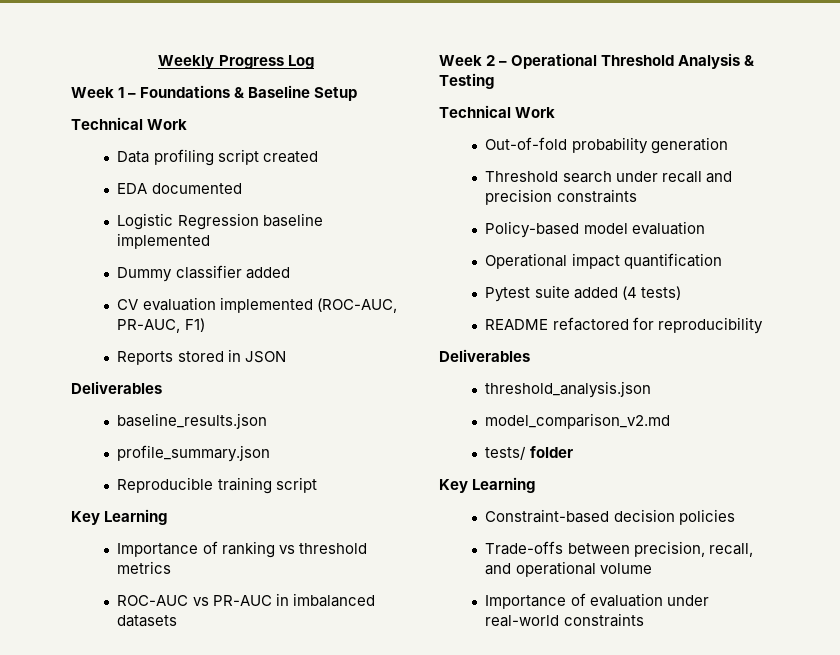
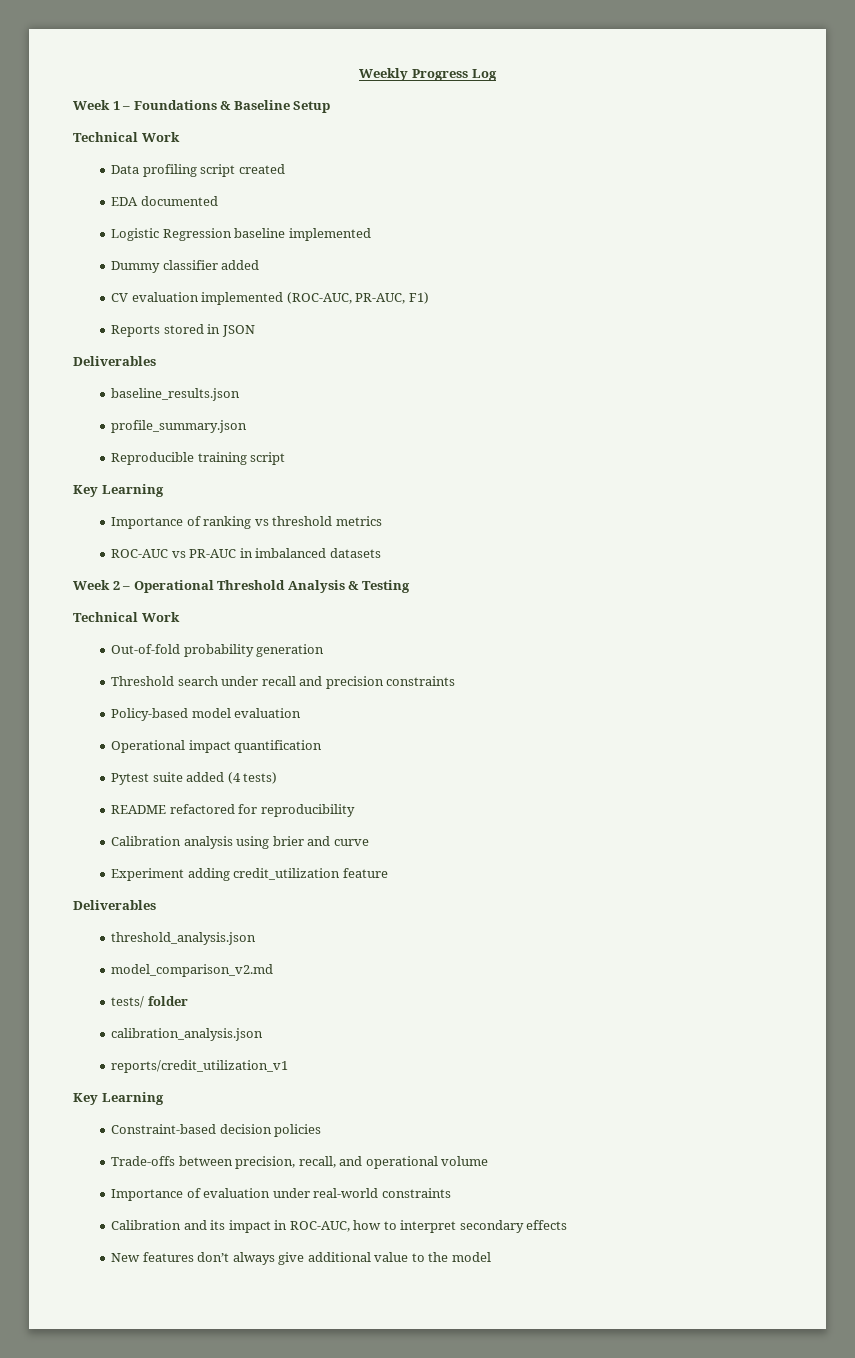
(763, 325) none -> [111,836,369,849] [111,868,388,881] // Calibration analysis using brier and curve // Experiment adding credit_utilization feature
(573, 452) none -> [111,1028,264,1041] [111,1060,289,1073] // calibration_analysis.json // reports/credit_utilization_v1
(644, 620) none -> [111,1220,568,1233] [111,1252,491,1265] // Calibration and its impact in ROC-AUC, how to interpret secondary effects // New features don’t always give additional value to the model

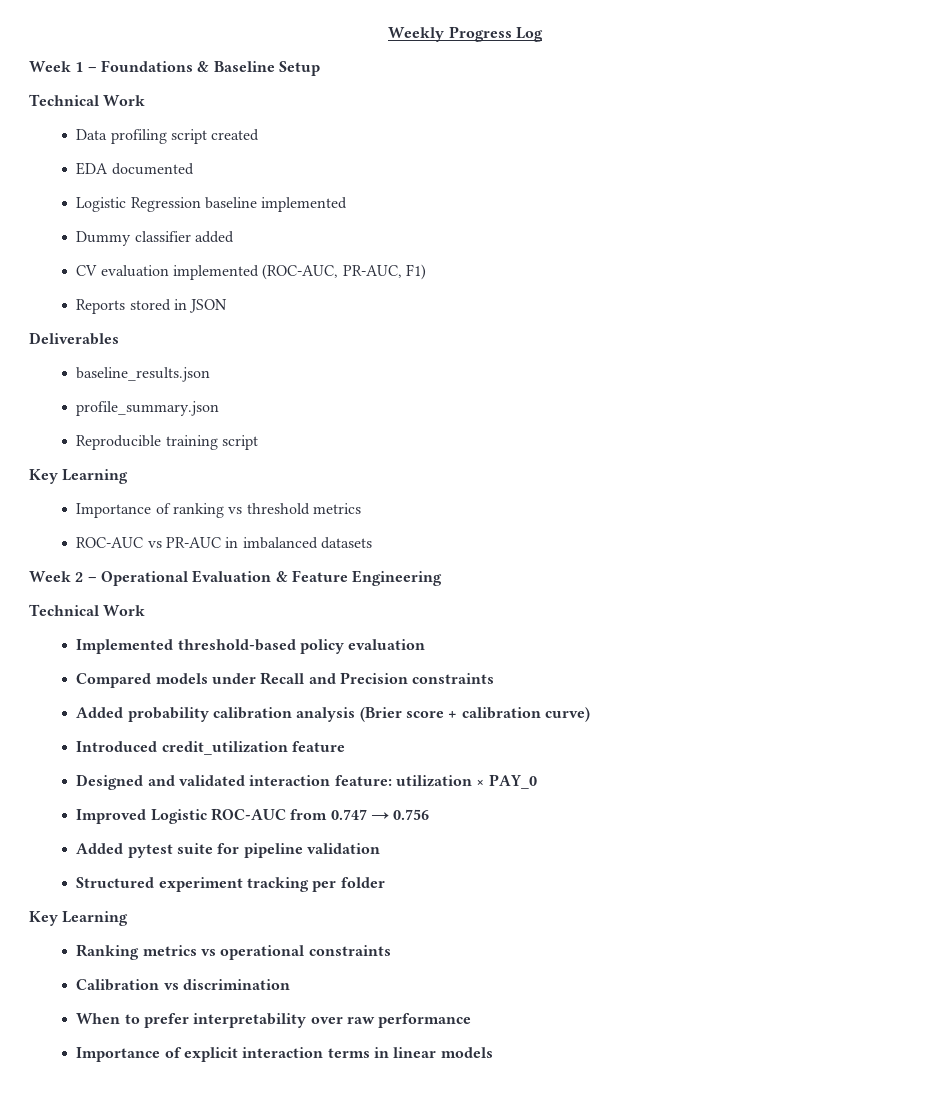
[217,580,410,593] [73,612,180,622] [111,644,325,657] [111,676,456,689] [111,708,302,721] [111,740,323,753] [111,772,278,785] [111,804,355,817] [111,836,369,849] [111,868,388,881] [73,900,156,910] [111,932,257,945] [111,964,274,977] [111,996,145,1008] Threshold Analysis & Testing // Technical Work // Out-of-fold probability generation // Threshold search under recall and precision constraints // Policy-based model evaluation // Operational impact quantification // Pytest suite added (4 tests) // README refactored for reproducibility // Calibration analysis using brier and curve // Experiment adding credit_utilization feature // Deliverables // threshold_analysis.json // model_comparison_v2.md // tests/ -> [192,570,443,586] [29,604,146,616] [76,639,426,654] [76,672,495,688] [76,707,591,722] [76,741,346,755] [76,774,537,790] [76,808,430,824] [76,843,381,858] [76,877,337,892] Evaluation & Feature Engineering // Technical Work // Implemented threshold-based policy evaluation // Compared models under Recall and Precision constraints // Added probability calibration analysis (Brier score + calibration curve) // Introduced credit_utilization feature // Designed and validated interaction feature: utilization × PAY_0 // Improved Logistic ROC-AUC from 0.747 → 0.756 // Added pytest suite for pipeline validation // Structured experiment tracking per
[111,1028,264,1041] [111,1060,289,1073] [73,1092,164,1105] [111,1124,322,1137] [111,1156,489,1169] [111,1188,451,1201] [111,1220,568,1233] [111,1252,491,1265] // calibration_analysis.json // reports/credit_utilization_v1 // Key Learning // Constraint-based decision policies // Trade-offs between precision, recall, and operational volume // Importance of evaluation under real-world constraints // Calibration and its impact in ROC-AUC, how to interpret secondary effects // New features don’t always give additional value to the model -> [29,911,129,926] [76,944,391,960] [76,979,291,991] [76,1013,472,1028] [76,1047,493,1062] // Key Learning // Ranking metrics vs operational constraints // Calibration vs discrimination // When to prefer interpretability over raw performance // Importance of explicit interaction terms in linear models

